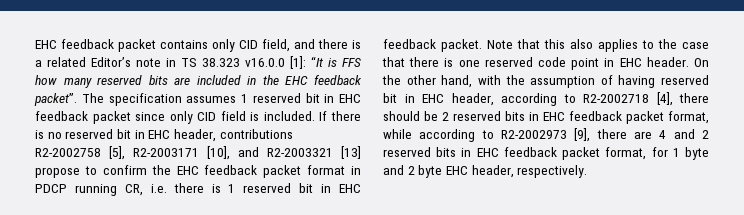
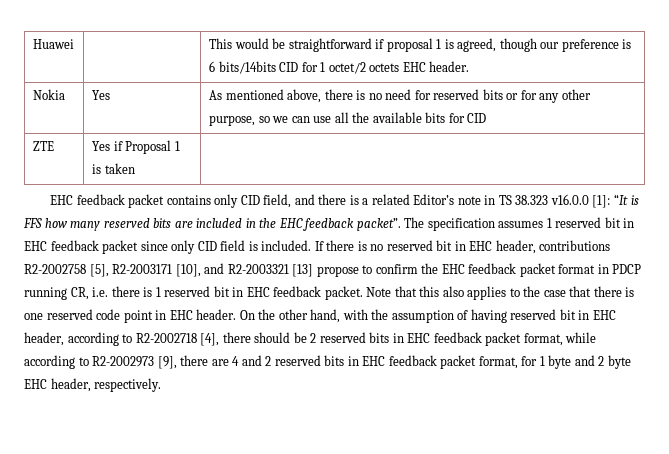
(35, 44) none -> [32,39,74,49] [208,38,632,52] [208,61,470,74] [32,89,65,100] [91,90,110,100] [208,89,591,103] [208,112,487,126] [32,141,54,151] [91,140,180,154] [91,163,135,174] Huawei | | This would be straightforward if proposal 1 is agreed, though our preference is 6 bits/14bits CID for 1 octet/2 octets EHC header. // Nokia | Yes | As mentioned above, there is no need for reserved bits or for any other purpose, so we can use all the available bits for CID // ZTE | Yes if Proposal 1 is taken | //

